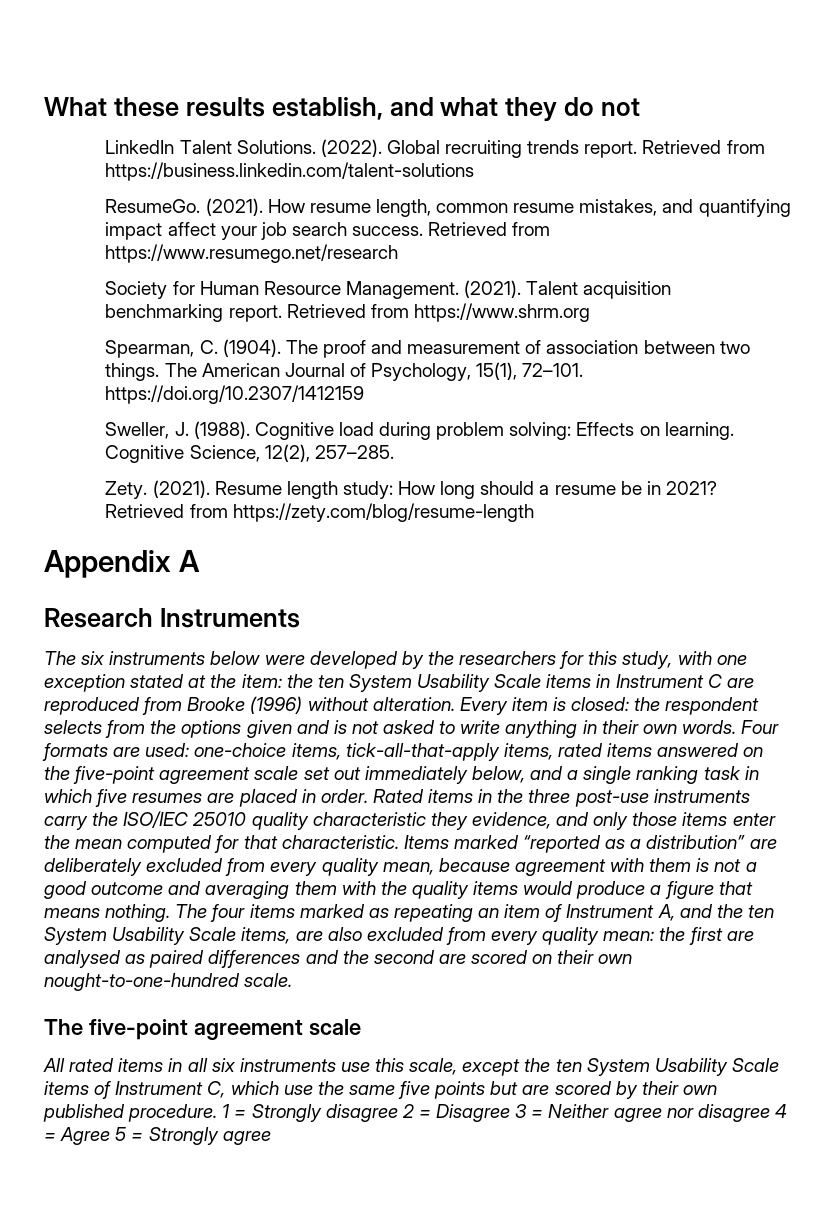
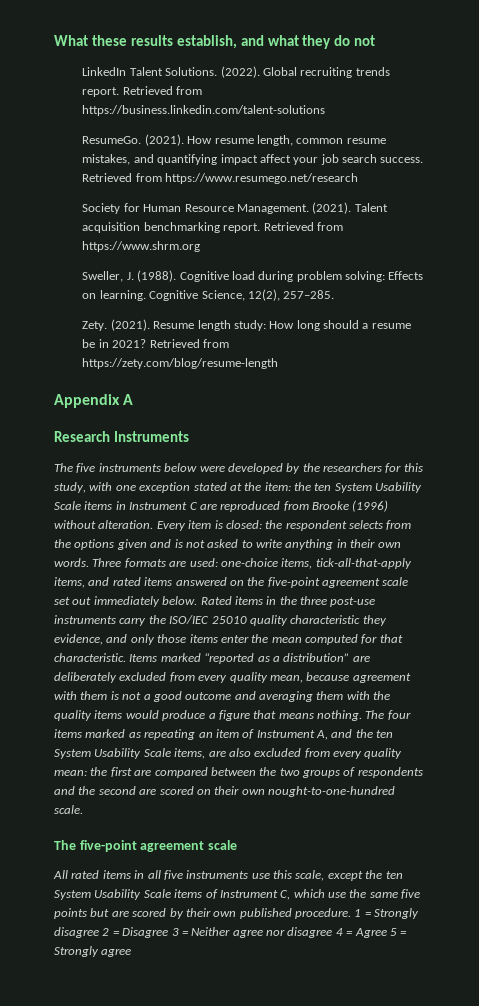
[105,339,750,358] [105,362,584,381] [105,385,365,404] // Spearman, C. (1904). The proof and measurement of association between two things. The American Journal of Psychology, 15(1), 72–101. https://doi.org/10.2307/1412159 -> (201, 246) none
[81,651,105,665] six -> [76,463,96,473] five
[741,720,780,734] Four -> [92,558,122,567] Three
(553, 751) none -> [88,577,110,586] and
[471,766,759,784] [44,789,368,807] below, and a single ranking task in which five resumes are placed in order. -> [162,596,198,605] below.
[44,950,301,968] analysed as paired differences -> [154,767,423,778] compared between the two groups of respondents
[211,1058,235,1072] six -> [163,870,183,880] five

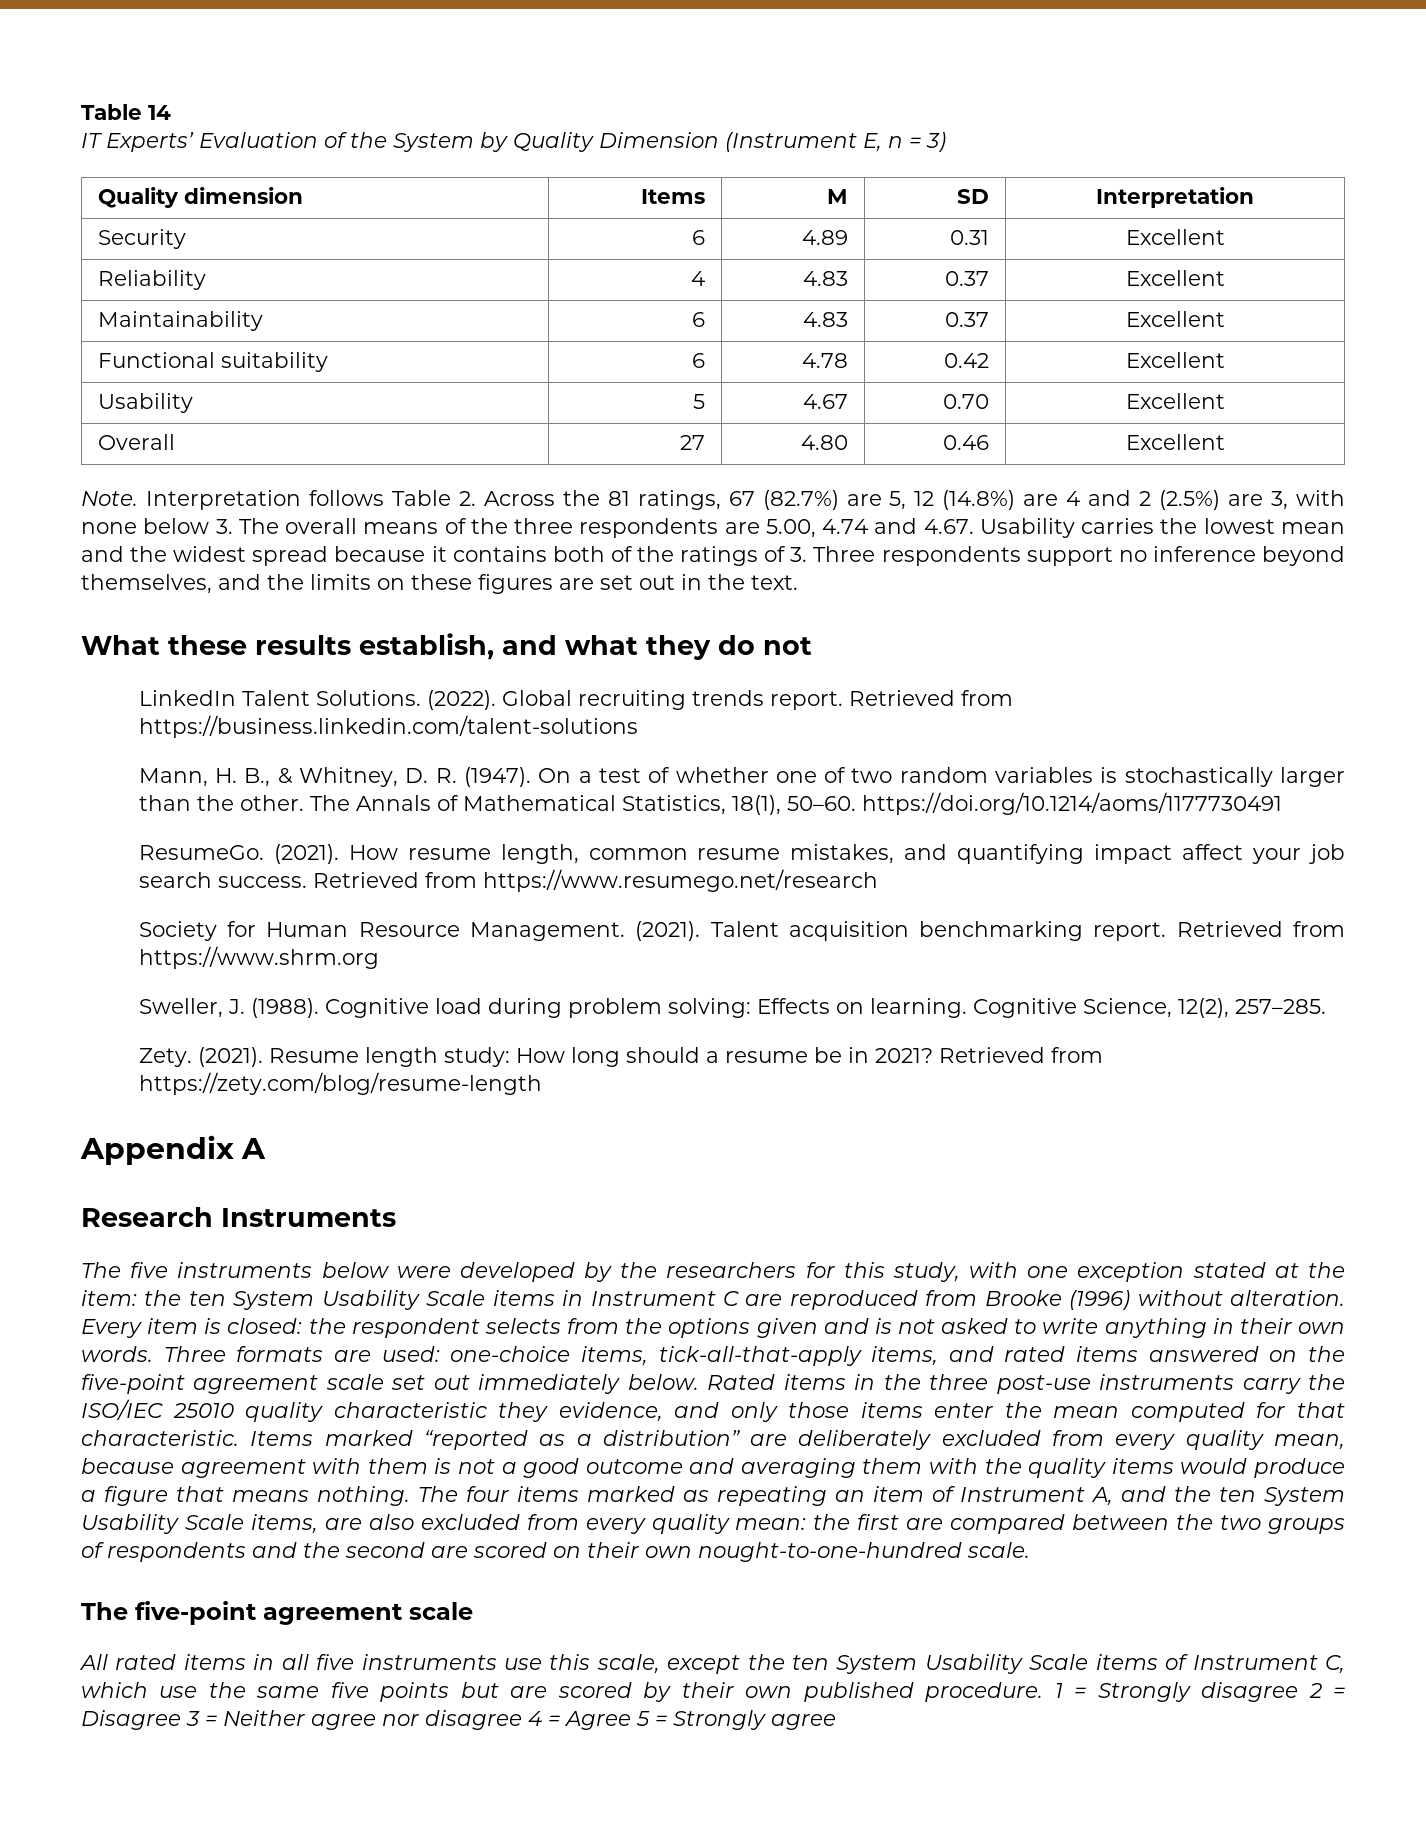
(54, 40) none -> [81,104,171,120] [81,132,946,152] [97,187,303,208] [641,189,706,204] [827,189,849,204] [957,189,990,204] [1096,187,1254,208] [97,229,186,249] [692,230,706,245] [802,230,849,245] [950,230,990,245] [1125,229,1225,245] [97,270,206,290] [691,271,706,286] [803,271,849,286] [945,271,990,286] [1125,270,1225,286] [97,311,263,331] [692,312,706,327] [803,312,849,327] [945,312,990,327] [1125,311,1225,327] [97,352,328,372] [692,353,706,368] [802,353,849,368] [944,353,990,368] [1125,352,1225,368] [97,393,193,413] [693,394,706,409] [803,394,849,409] [943,394,990,409] [1125,393,1225,409] [97,434,175,450] [680,435,706,450] [801,435,849,450] [943,435,990,450] [1125,434,1225,450] [81,490,1346,510] [81,518,1346,538] [81,546,1345,566] [81,574,798,594] Table 14 // IT Experts’ Evaluation of the System by Quality Dimension (Instrument E, n = 3) // Quality dimension | Items | M | SD | Interpretation // Security | 6 | 4.89 | 0.31 | Excellent // Reliability | 4 | 4.83 | 0.37 | Excellent // Maintainability | 6 | 4.83 | 0.37 | Excellent // Functional suitability | 6 | 4.78 | 0.42 | Excellent // Usability | 5 | 4.67 | 0.70 | Excellent // Overall | 27 | 4.80 | 0.46 | Excellent // Note. Interpretation follows Table 2. Across the 81 ratings, 67 (82.7%) are 5, 12 (14.8%) are 4 and 2 (2.5%) are 3, with none below 3. The overall means of the three respondents are 5.00, 4.74 and 4.67. Usability carries the lowest mean and the widest spread because it contains both of the ratings of 3. Three respondents support no inference beyond themselves, and the limits on these figures are set out in the text. //
(326, 110) none -> [138,767,1345,787] [138,792,1282,815] // Mann, H. B., & Whitney, D. R. (1947). On a test of whether one of two random variables is stochastically larger than the other. The Annals of Mathematical Statistics, 18(1), 50–60. https://doi.org/10.1214/aoms/1177730491

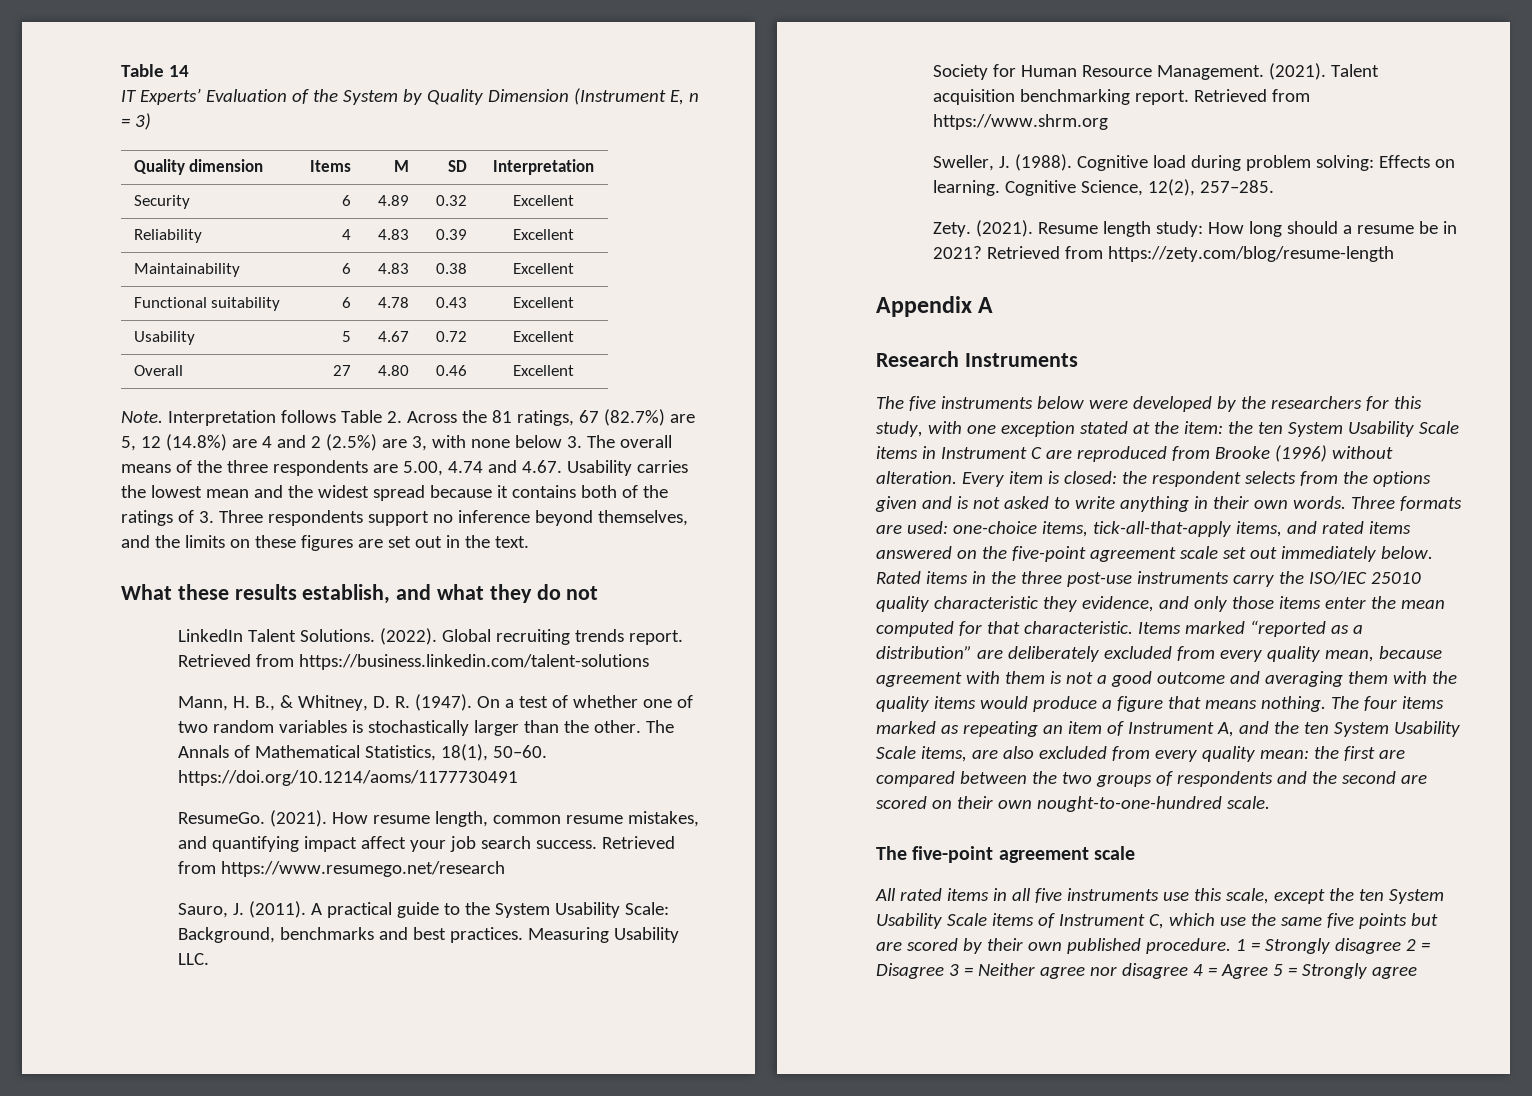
[950,230,990,245] 0.31 -> [436,195,468,206] 0.32
[945,271,990,286] 0.37 -> [436,229,468,240] 0.39
[945,312,990,327] 0.37 -> [436,263,468,274] 0.38
[944,353,990,368] 0.42 -> [436,297,468,308] 0.43
[943,394,990,409] 0.70 -> [436,331,468,342] 0.72
(878, 880) none -> [178,901,670,918] [178,927,680,943] [178,953,210,965] // Sauro, J. (2011). A practical guide to the System Usability Scale: Background, benchmarks and best practices. Measuring Usability LLC.

